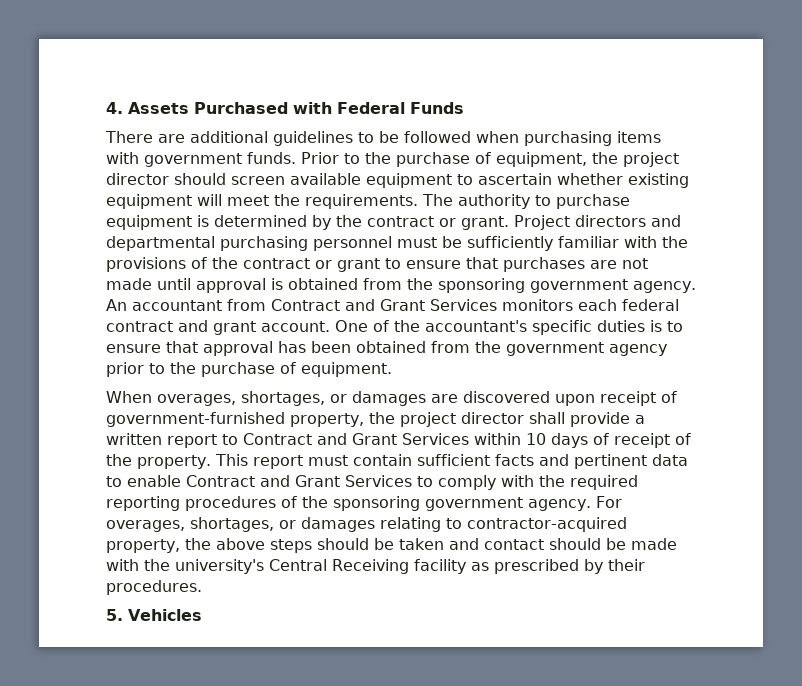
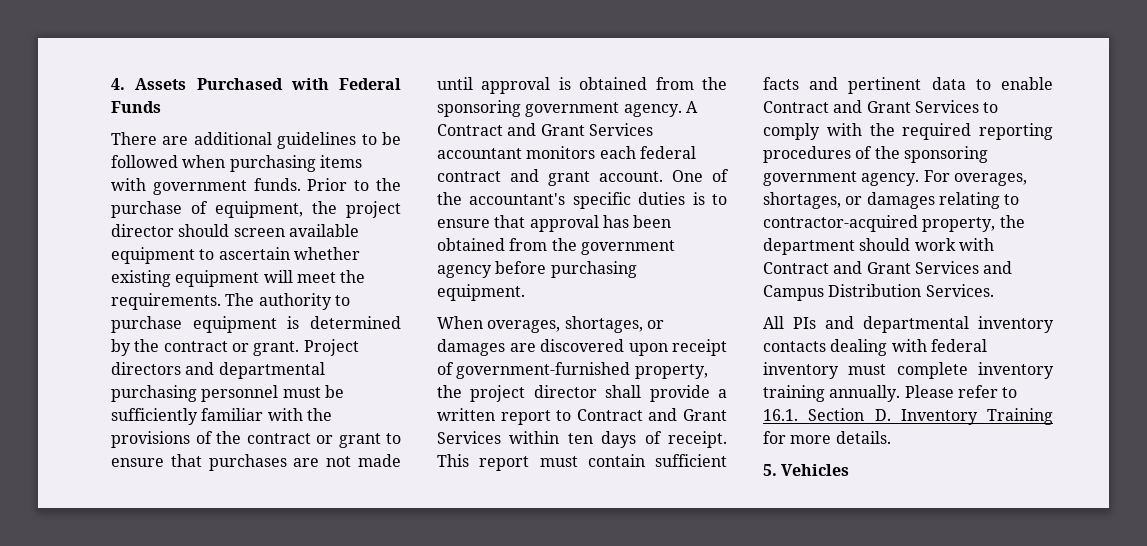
[106,299,497,311] An accountant from Contract and Grant Services -> [685,101,698,113] [437,123,653,136] [437,148,522,159] A Contract and Grant Services accountant
[106,362,296,377] prior to the purchase of -> [495,261,637,278] before purchasing
[526,433,546,445] 10 -> [567,433,593,444] ten
[614,433,691,448] [106,454,211,469] receipt of the property. -> [668,431,727,448] receipt.
[216,538,677,553] [106,559,645,574] [106,580,202,595] above steps should be taken and contact should be made with the university's Central Receiving facility as prescribed by their procedures. -> [763,238,994,255] [763,261,1013,274] [763,284,994,301] [763,316,1054,333] [763,339,987,356] [763,362,1054,379] [763,385,1018,402] [763,408,1053,425] [763,431,891,444] department should work with Contract and Grant Services and Campus Distribution Services. // All PIs and departmental inventory contacts dealing with federal inventory must complete inventory training annually. Please refer to 16.1. Section D. Inventory Training for more details.

